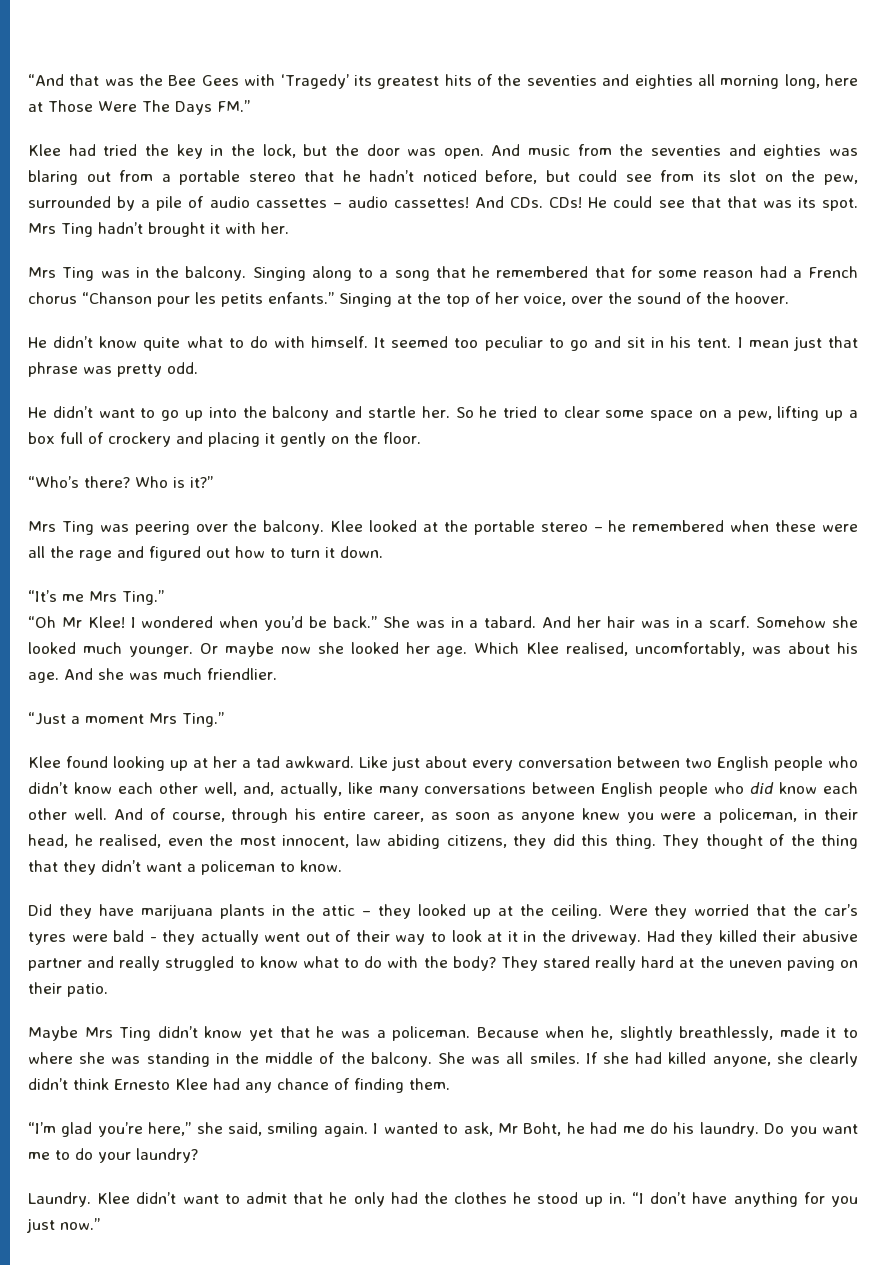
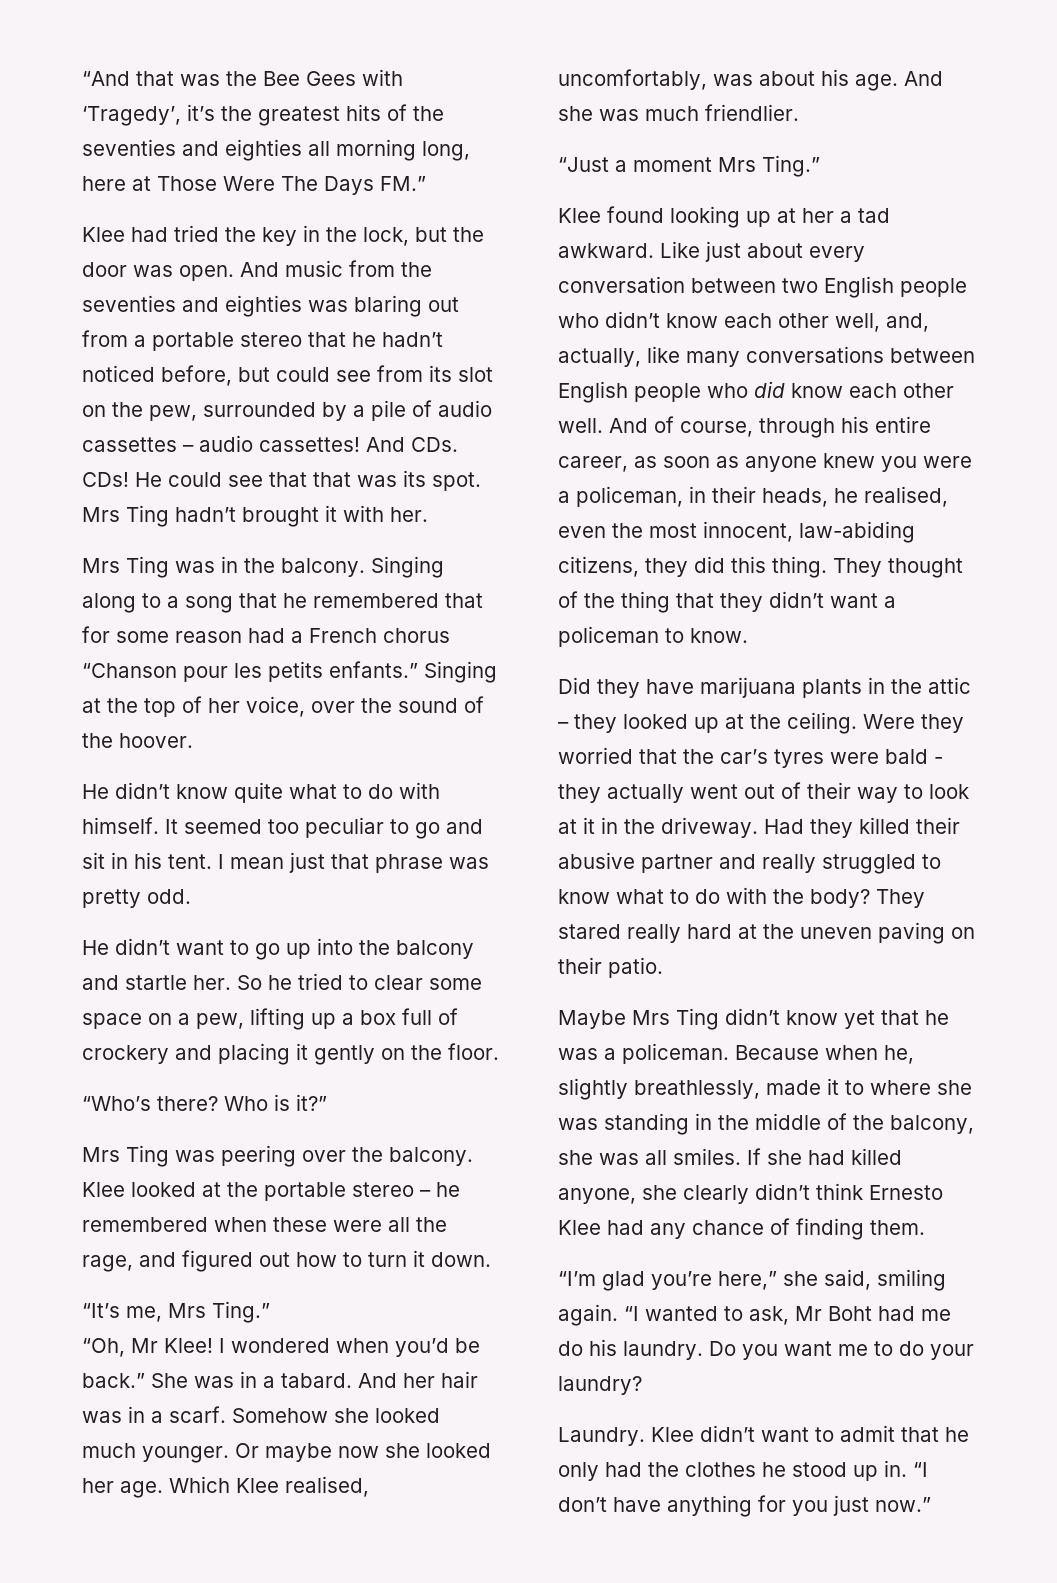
[280,74,372,89] ‘Tragedy’ its -> [82,104,252,126] ‘Tragedy’, it’s the
[79,550,112,561] rage -> [82,1255,133,1272] rage,
[62,590,164,605] [28,616,56,628] me Mrs Ting.” // “Oh -> [126,1301,270,1323] [82,1338,125,1357] me, Mrs Ting.” // “Oh,
[28,834,68,848] head, -> [762,488,828,507] heads,
[355,834,440,849] law abiding -> [799,521,915,543] law-abiding
[370,1052,465,1067] balcony. She -> [890,1115,974,1134] [558,1150,593,1165] balcony, she
[373,1123,379,1134] I -> [624,1306,639,1321] “I
[523,1122,585,1136] Boht, he -> [828,1306,872,1321] Boht

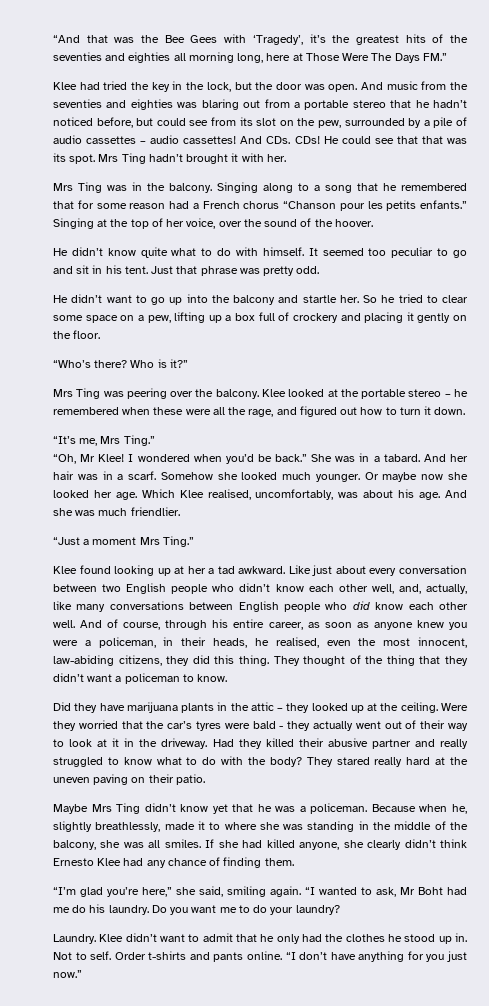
[218,852,325,873] I mean just -> [151,266,174,274] Just
(907, 1468) none -> [53,951,282,962] Not to self. Order t-shirts and pants online.

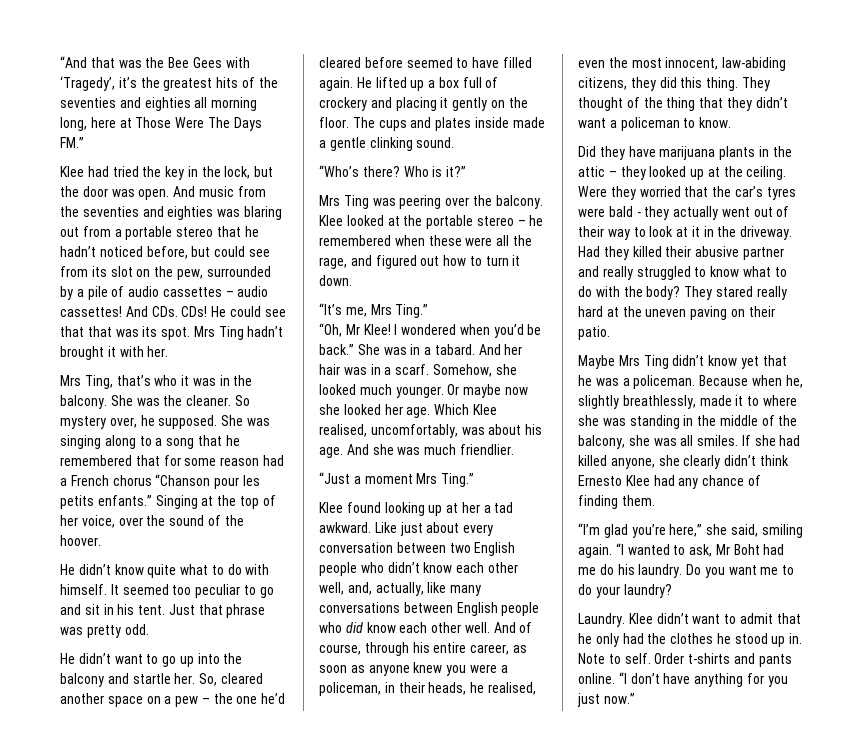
[78,182,258,193] Ting was in the balcony. Singing -> [84,375,253,389] [60,395,250,409] [60,415,270,429] [60,435,101,449] Ting, that’s who it was in the balcony. She was the cleaner. So mystery over, he supposed. She was singing
[363,294,468,303] [53,312,206,323] So he tried to clear some space on a pew, lifting -> [199,673,263,686] [60,693,286,707] [319,57,532,68] [319,77,407,91] So, cleared another space on a pew – the one he’d cleared before seemed to have filled again. He lifted
(101, 334) none -> [352,117,545,131] [319,137,455,151] The cups and plates inside made a gentle clinking sound.
[160,472,213,480] Somehow -> [432,364,492,377] Somehow,
[53,952,72,960] Not -> [578,653,605,664] Note

